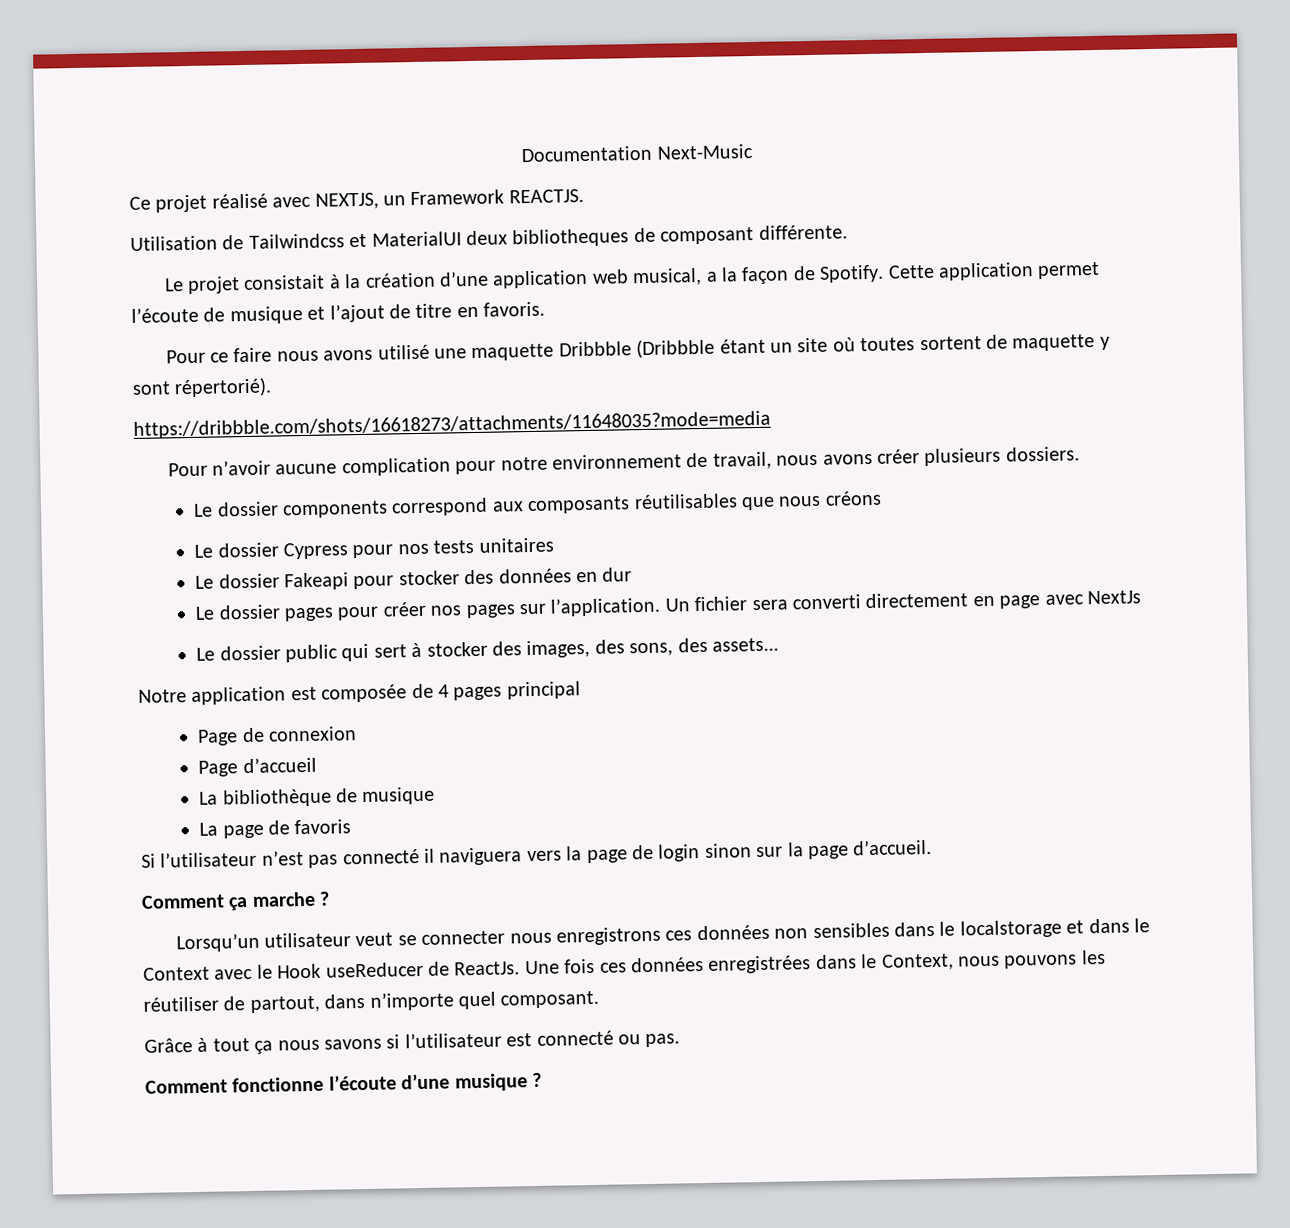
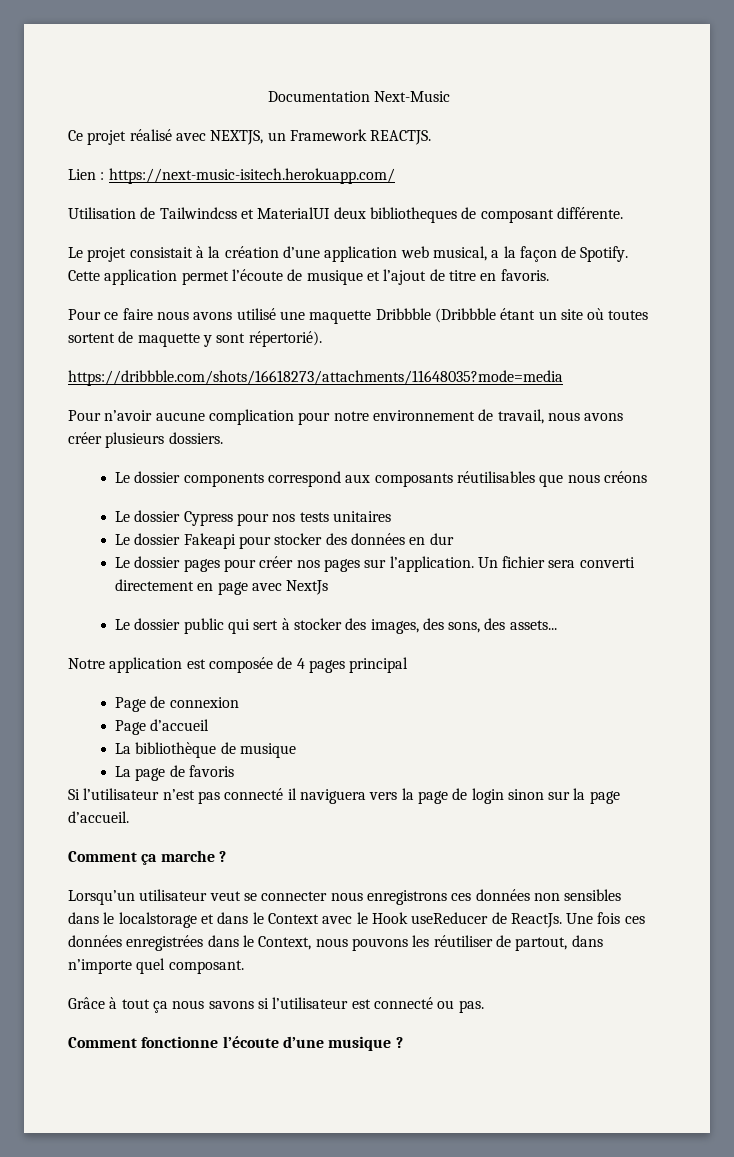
(584, 196) none -> [68,168,395,184] // Lien : https://next-music-isitech.herokuapp.com/

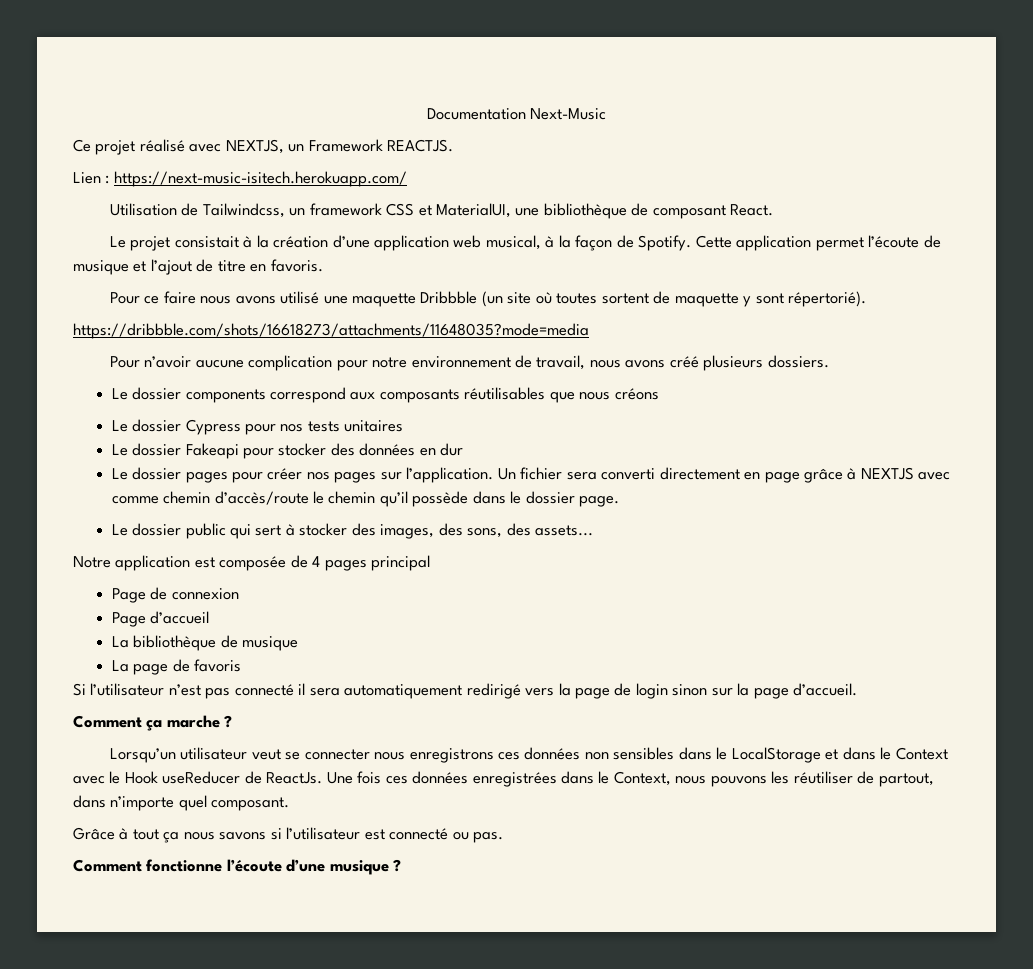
[159,207,457,223] Tailwindcss et MaterialUI deux bibliotheques -> [202,203,627,219] Tailwindcss, un framework CSS et MaterialUI, une bibliothèque
[556,207,623,219] différente. -> [730,204,774,216] React.
[491,250,500,258] a -> [545,236,555,248] à
[434,308,557,323] (Dribbble étant un -> [481,291,503,307] (un
[68,432,102,444] créer -> [669,356,699,368] créé
[251,580,329,595] avec NextJs -> [803,467,951,483] [111,491,620,507] grâce à NEXTJS avec comme chemin d’accès/route le chemin qu’il possède dans le dossier page.
[299,789,366,804] naviguera -> [309,683,521,699] sera automatiquement redirigé
[118,912,197,928] localstorage -> [731,747,821,763] LocalStorage

